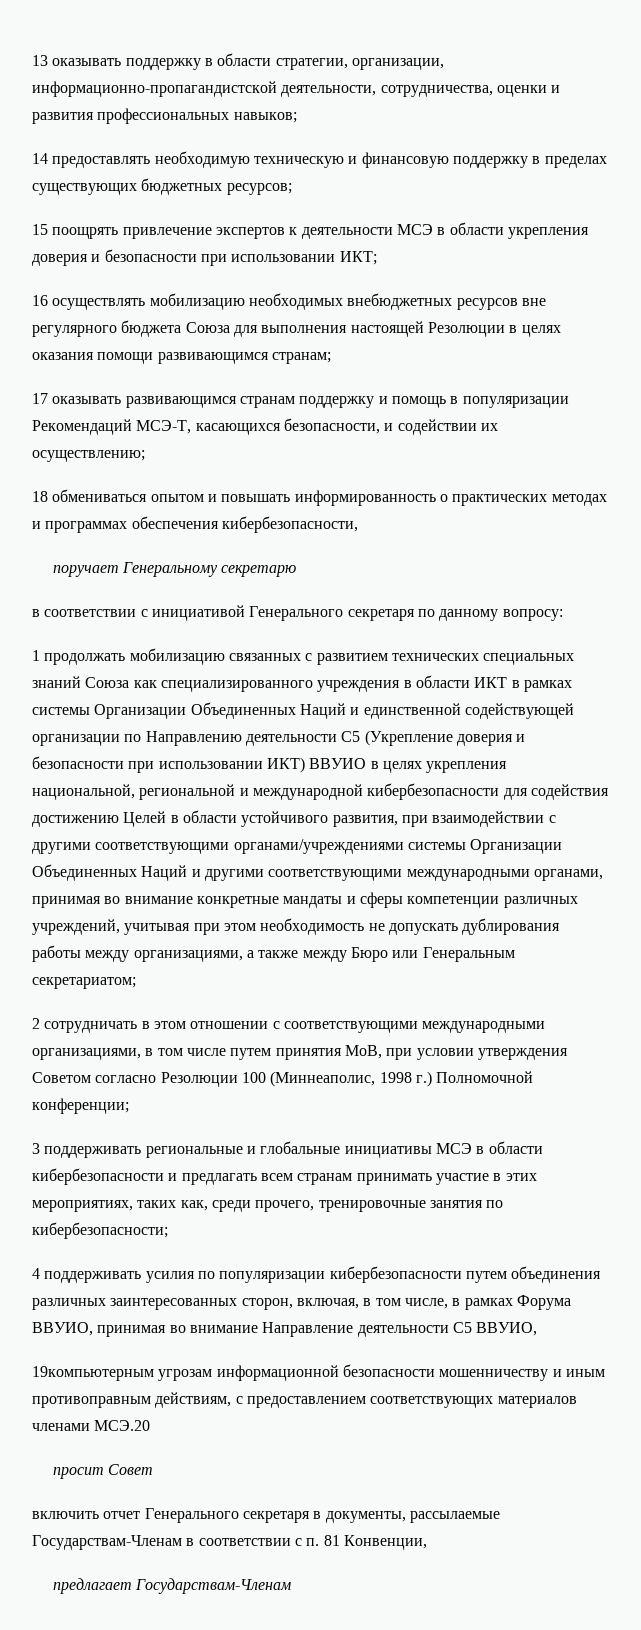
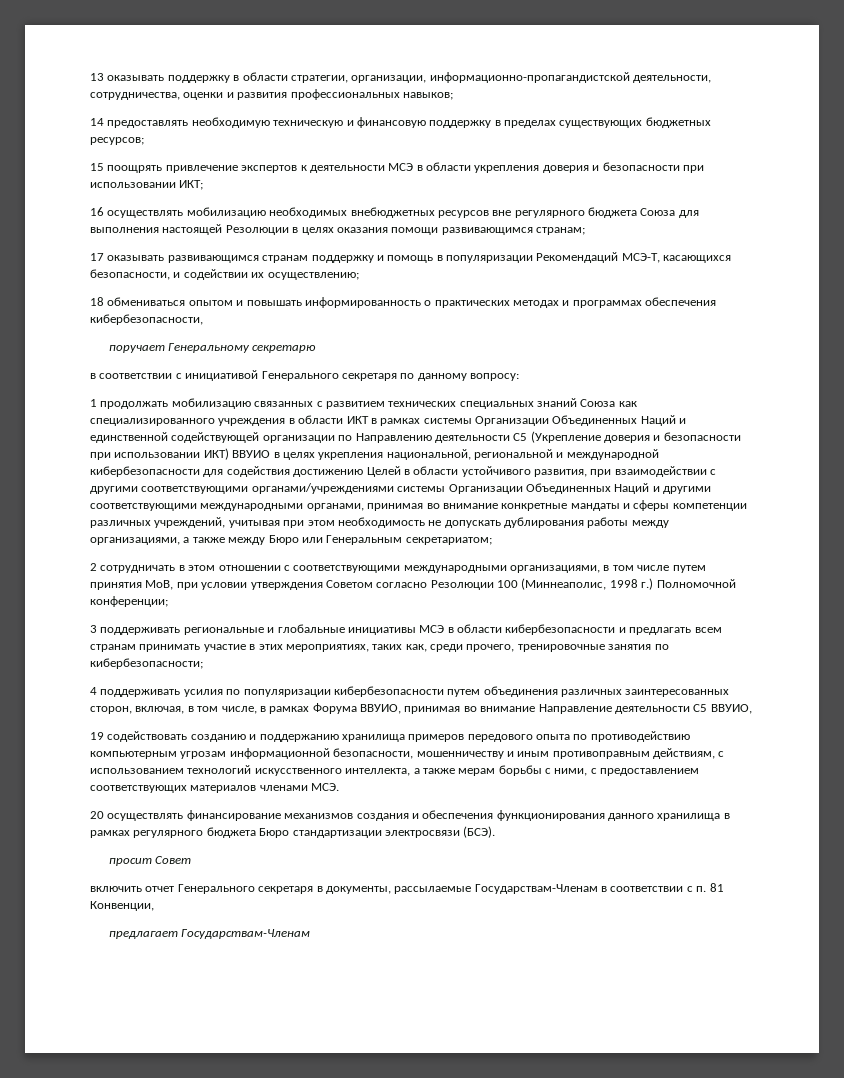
[32,1366,154,1381] 19компьютерным -> [90,731,690,742] [90,751,177,759] 19 содействовать созданию и поддержанию хранилища примеров передового опыта по противодействию компьютерным
[342,1364,435,1377] безопасности -> [333,748,414,759] безопасности,
[246,1396,577,1408] [32,1420,151,1431] предоставлением соответствующих материалов членами МСЭ.20 -> [90,765,700,776] [90,783,340,793] [90,810,730,821] [90,826,496,838] использованием технологий искусственного интеллекта, а также мерам борьбы с ними, с предоставлением соответствующих материалов членами МСЭ. // 20 осуществлять финансирование механизмов создания и обеспечения функционирования данного хранилища в рамках регулярного бюджета Бюро стандартизации электросвязи (БСЭ).

